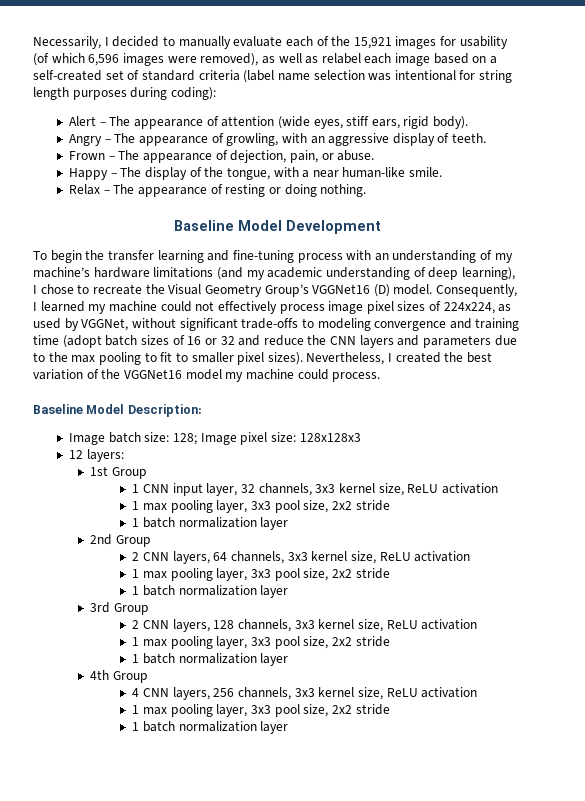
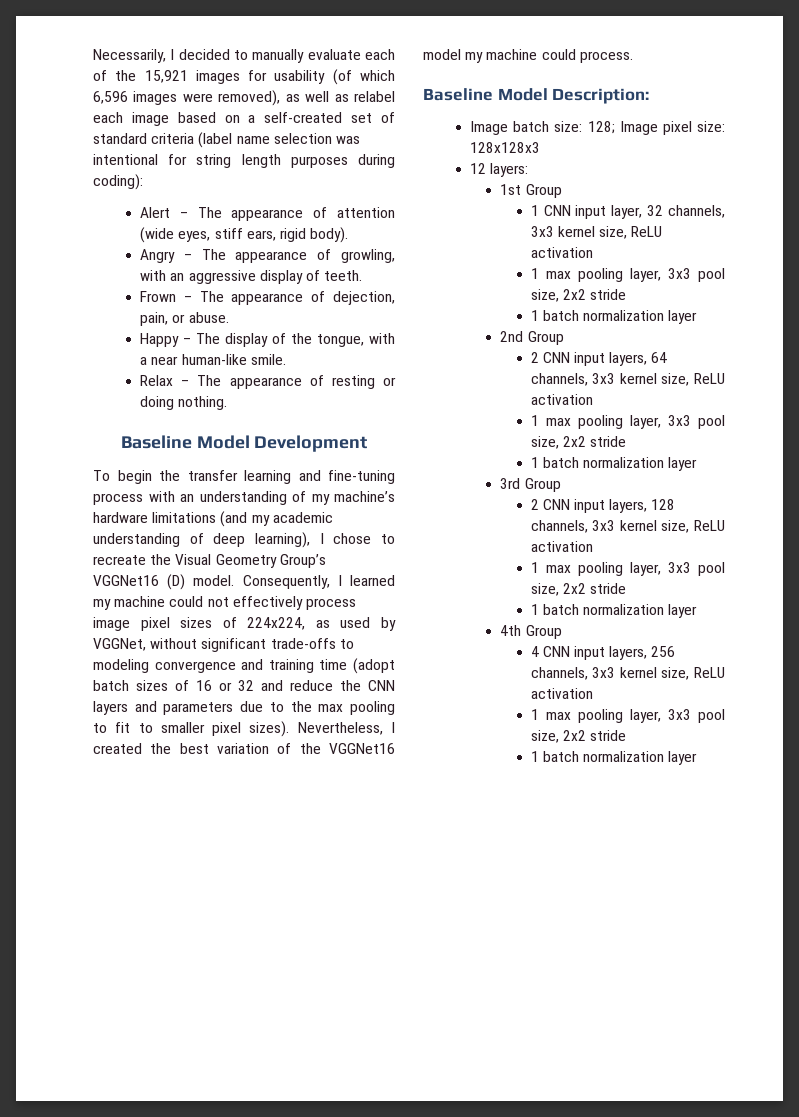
(170, 556) none -> [574,352,606,366] input
(170, 624) none -> [574,499,606,513] input
(170, 692) none -> [574,646,606,660] input

